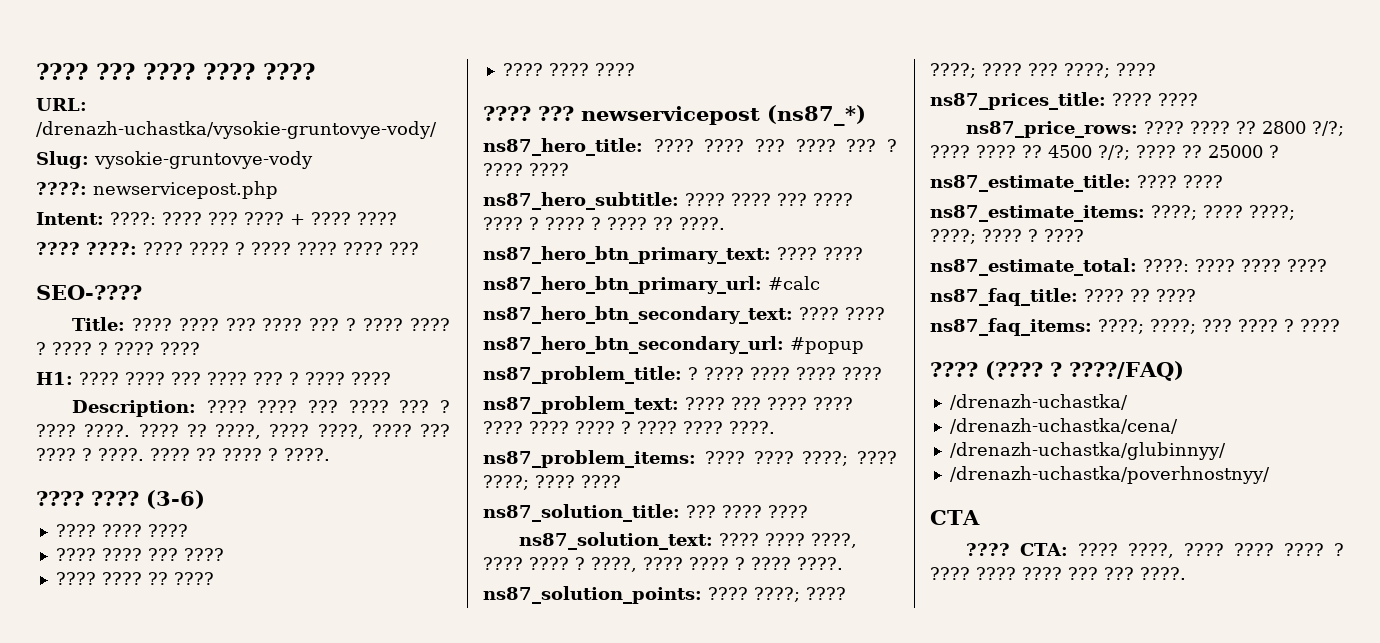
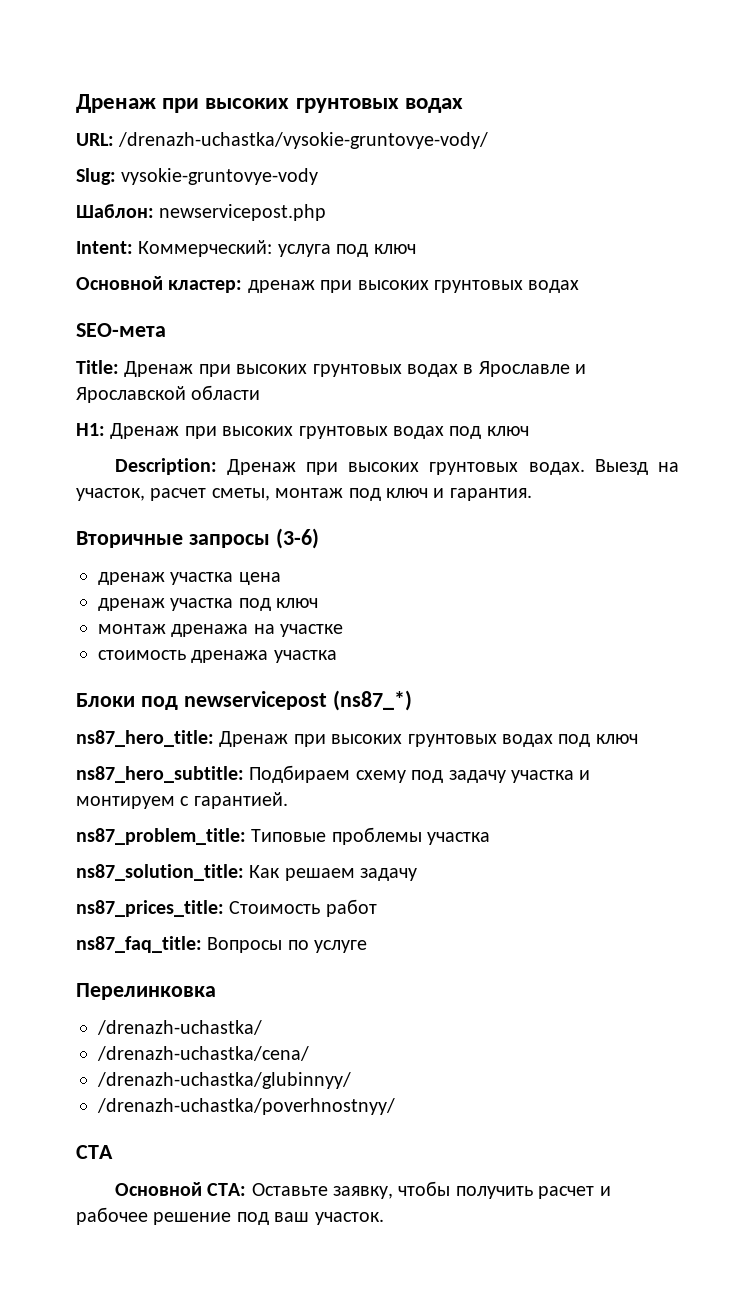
[36,63,315,80] ???? ??? ???? ???? ???? -> [76,94,463,113] Дренаж при высоких грунтовых водах
[36,182,87,195] ????: -> [76,204,154,218] Шаблон:
[110,212,397,225] [36,242,419,255] [36,285,142,300] [71,317,450,331] [36,342,200,355] [36,372,391,385] [71,400,451,417] [36,424,450,439] [36,448,330,461] [36,490,205,509] [55,524,188,537] [55,548,224,561] [55,572,214,585] [502,63,635,76] [483,105,866,126] [483,138,897,156] [483,163,569,176] [483,192,853,210] [483,217,725,230] [483,246,863,264] [483,276,820,294] [483,306,885,324] [483,336,864,354] [483,366,882,384] [483,396,853,414] [483,421,775,434] [483,450,897,468] [483,475,621,490] [483,504,808,522] [518,532,857,550] [483,557,843,572] [483,586,846,604] [930,63,1156,78] [930,92,1198,110] [965,121,1344,138] [930,145,1279,160] [930,174,1223,192] [930,205,1295,222] [930,229,1084,244] [930,258,1327,276] [930,288,1196,306] [930,318,1340,336] [930,361,1184,381] ????: ???? ??? ???? + ???? ???? // ???? ????: ???? ???? ? ???? ???? ???? ??? // SEO-???? // Title: ???? ???? ??? ???? ??? ? ???? ???? ? ???? ? ???? ???? // H1: ???? ???? ??? ???? ??? ? ???? ???? // Description: ???? ???? ??? ???? ??? ? ???? ????. ???? ?? ????, ???? ????, ???? ??? ???? ? ????. ???? ?? ???? ? ????. // ???? ???? (3-6) // ???? ???? ???? // ???? ???? ??? ???? // ???? ???? ?? ???? // ???? ???? ???? // ???? ??? newservicepost (ns87_*) // ns87_hero_title: ???? ???? ??? ???? ??? ? ???? ???? // ns87_hero_subtitle: ???? ???? ??? ???? ???? ? ???? ? ???? ?? ????. // ns87_hero_btn_primary_text: ???? ???? // ns87_hero_btn_primary_url: #calc // ns87_hero_btn_secondary_text: ???? ???? // ns87_hero_btn_secondary_url: #popup // ns87_problem_title: ? ???? ???? ???? ???? // ns87_problem_text: ???? ??? ???? ???? ???? ???? ???? ? ???? ???? ????. // ns87_problem_items: ???? ???? ????; ???? ????; ???? ???? // ns87_solution_title: ??? ???? ???? // ns87_solution_text: ???? ???? ????, ???? ???? ? ????, ???? ???? ? ???? ????. // ns87_solution_points: ???? ????; ???? ????; ???? ??? ????; ???? // ns87_prices_title: ???? ???? // ns87_price_rows: ???? ???? ?? 2800 ?/?; ???? ???? ?? 4500 ?/?; ???? ?? 25000 ? // ns87_estimate_title: ???? ???? // ns87_estimate_items: ????; ???? ????; ????; ???? ? ???? // ns87_estimate_total: ????: ???? ???? ???? // ns87_faq_title: ???? ?? ???? // ns87_faq_items: ????; ????; ??? ???? ? ???? // ???? (???? ? ????/FAQ) -> [138,240,416,257] [76,276,580,293] [76,323,166,337] [76,360,587,377] [76,385,261,403] [76,423,529,439] [114,458,679,475] [76,488,532,501] [76,528,319,549] [98,572,281,585] [98,598,319,611] [98,624,344,637] [98,650,337,663] [76,690,412,711] [76,730,638,747] [76,765,591,783] [76,792,288,809] [76,827,491,845] [76,864,418,881] [76,899,377,917] [76,936,368,953] [76,983,216,1000] Коммерческий: услуга под ключ // Основной кластер: дренаж при высоких грунтовых водах // SEO-мета // Title: Дренаж при высоких грунтовых водах в Ярославле и Ярославской области // H1: Дренаж при высоких грунтовых водах под ключ // Description: Дренаж при высоких грунтовых водах. Выезд на участок, расчет сметы, монтаж под ключ и гарантия. // Вторичные запросы (3-6) // дренаж участка цена // дренаж участка под ключ // монтаж дренажа на участке // стоимость дренажа участка // Блоки под newservicepost (ns87_*) // ns87_hero_title: Дренаж при высоких грунтовых водах под ключ // ns87_hero_subtitle: Подбираем схему под задачу участка и монтируем с гарантией. // ns87_problem_title: Типовые проблемы участка // ns87_solution_title: Как решаем задачу // ns87_prices_title: Стоимость работ // ns87_faq_title: Вопросы по услуге // Перелинковка
[965,543,1344,558] [930,567,1186,580] ???? CTA: ???? ????, ???? ???? ???? ? ???? ???? ???? ??? ??? ????. -> [114,1181,611,1199] [76,1207,384,1225] Основной CTA: Оставьте заявку, чтобы получить расчет и рабочее решение под ваш участок.

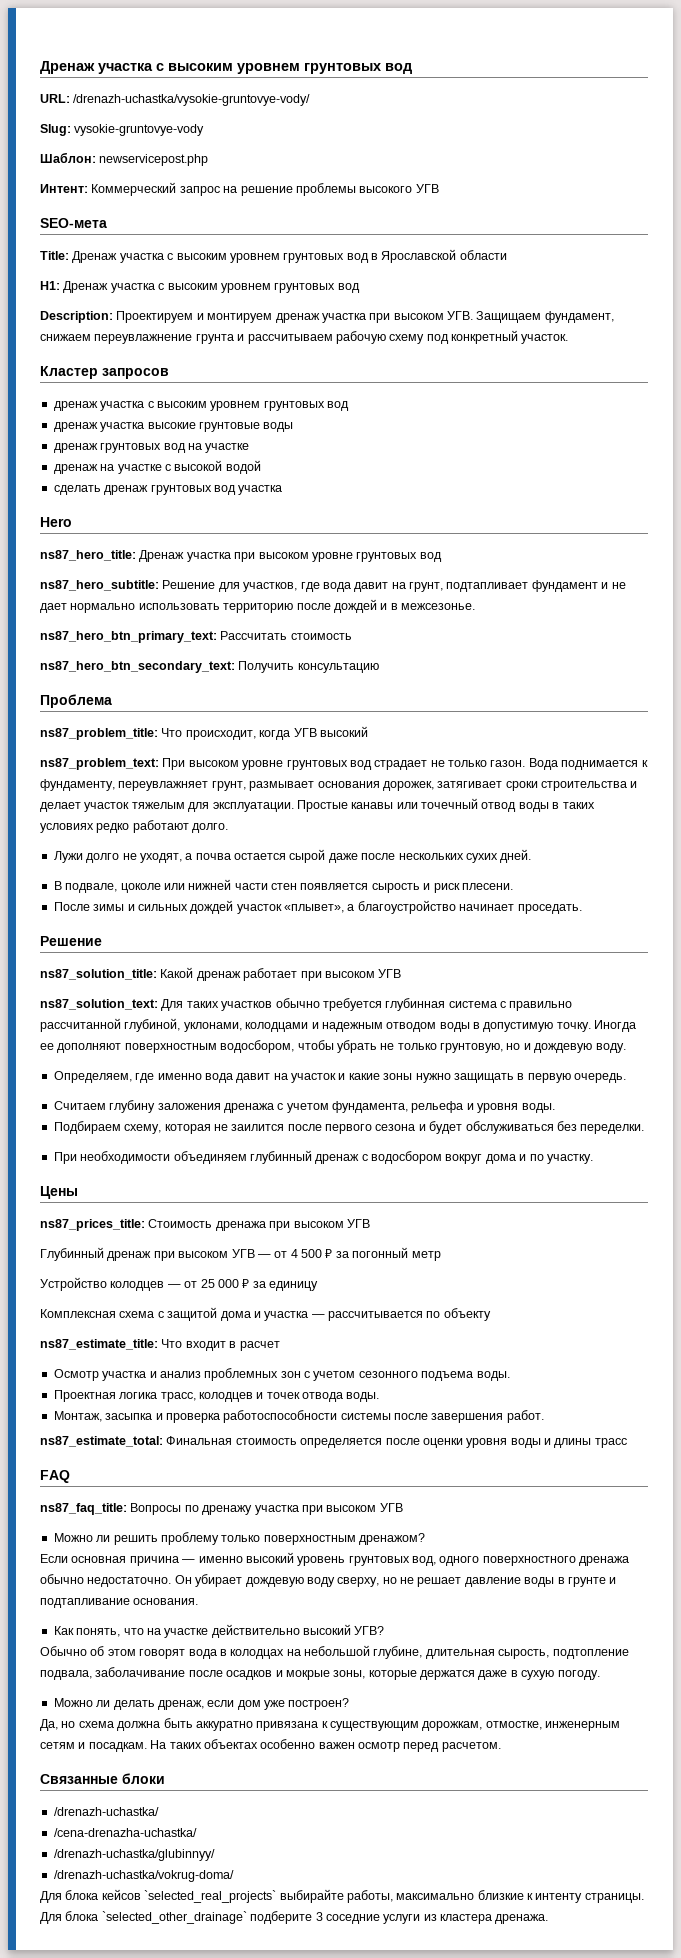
[76,94,463,113] Дренаж при высоких грунтовых водах -> [40,61,412,74] Дренаж участка с высоким уровнем грунтовых вод
[76,240,416,257] [76,276,580,293] [76,323,166,337] [76,360,587,377] [76,385,261,403] [76,423,529,439] [114,458,679,475] [76,488,532,501] [76,528,319,549] [98,572,281,585] [98,598,319,611] [98,624,344,637] [98,650,337,663] [76,690,412,711] [76,730,638,747] [76,765,591,783] [76,792,288,809] [76,827,491,845] [76,864,418,881] [76,899,377,917] [76,936,368,953] [76,983,216,1000] Intent: Коммерческий: услуга под ключ // Основной кластер: дренаж при высоких грунтовых водах // SEO-мета // Title: Дренаж при высоких грунтовых водах в Ярославле и Ярославской области // H1: Дренаж при высоких грунтовых водах под ключ // Description: Дренаж при высоких грунтовых водах. Выезд на участок, расчет сметы, монтаж под ключ и гарантия. // Вторичные запросы (3-6) // дренаж участка цена // дренаж участка под ключ // монтаж дренажа на участке // стоимость дренажа участка // Блоки под newservicepost (ns87_*) // ns87_hero_title: Дренаж при высоких грунтовых водах под ключ // ns87_hero_subtitle: Подбираем схему под задачу участка и монтируем с гарантией. // ns87_problem_title: Типовые проблемы участка // ns87_solution_title: Как решаем задачу // ns87_prices_title: Стоимость работ // ns87_faq_title: Вопросы по услуге // Перелинковка -> [40,182,439,196] [40,218,107,228] [40,249,507,263] [40,281,360,293] [40,311,614,323] [40,330,569,344] [40,366,169,379] [53,401,349,411] [53,422,294,432] [53,443,250,453] [53,460,261,474] [53,485,283,495] [40,517,72,527] [40,550,442,562] [40,580,626,592] [40,599,475,613] [40,631,352,643] [40,661,379,673] [40,694,112,708] [40,726,368,740] [40,758,648,770] [40,779,638,791] [40,798,595,812] [40,820,229,833] [53,849,532,863] [53,879,513,893] [53,900,582,914] [40,936,102,946] [40,967,402,981] [40,998,573,1011] [40,1018,637,1032] [40,1040,626,1053] [53,1071,626,1083] [53,1100,555,1113] [53,1121,645,1134] [53,1150,593,1164] [40,1186,78,1199] [40,1219,370,1231] [40,1247,441,1261] [40,1277,318,1291] [40,1307,491,1321] [40,1339,280,1351] [53,1368,510,1381] [53,1390,380,1402] [53,1410,544,1423] [40,1436,627,1448] [40,1470,70,1483] [40,1503,403,1515] [53,1532,425,1545] [40,1552,630,1566] [40,1574,617,1587] [40,1598,199,1608] [53,1624,385,1638] [40,1645,629,1659] [40,1667,600,1680] [53,1698,350,1710] [40,1718,621,1731] [40,1739,501,1752] [40,1773,165,1784] Интент: Коммерческий запрос на решение проблемы высокого УГВ // SEO-мета // Title: Дренаж участка с высоким уровнем грунтовых вод в Ярославской области // H1: Дренаж участка с высоким уровнем грунтовых вод // Description: Проектируем и монтируем дренаж участка при высоком УГВ. Защищаем фундамент, снижаем переувлажнение грунта и рассчитываем рабочую схему под конкретный участок. // Кластер запросов // дренаж участка с высоким уровнем грунтовых вод // дренаж участка высокие грунтовые воды // дренаж грунтовых вод на участке // дренаж на участке с высокой водой // сделать дренаж грунтовых вод участка // Hero // ns87_hero_title: Дренаж участка при высоком уровне грунтовых вод // ns87_hero_subtitle: Решение для участков, где вода давит на грунт, подтапливает фундамент и не дает нормально использовать территорию после дождей и в межсезонье. // ns87_hero_btn_primary_text: Рассчитать стоимость // ns87_hero_btn_secondary_text: Получить консультацию // Проблема // ns87_problem_title: Что происходит, когда УГВ высокий // ns87_problem_text: При высоком уровне грунтовых вод страдает не только газон. Вода поднимается к фундаменту, переувлажняет грунт, размывает основания дорожек, затягивает сроки строительства и делает участок тяжелым для эксплуатации. Простые канавы или точечный отвод воды в таких условиях редко работают долго. // Лужи долго не уходят, а почва остается сырой даже после нескольких сухих дней. // В подвале, цоколе или нижней части стен появляется сырость и риск плесени. // После зимы и сильных дождей участок «плывет», а благоустройство начинает проседать. // Решение // ns87_solution_title: Какой дренаж работает при высоком УГВ // ns87_solution_text: Для таких участков обычно требуется глубинная система с правильно рассчитанной глубиной, уклонами, колодцами и надежным отводом воды в допустимую точку. Иногда ее дополняют поверхностным водосбором, чтобы убрать не только грунтовую, но и дождевую воду. // Определяем, где именно вода давит на участок и какие зоны нужно защищать в первую очередь. // Считаем глубину заложения дренажа с учетом фундамента, рельефа и уровня воды. // Подбираем схему, которая не заилится после первого сезона и будет обслуживаться без переделки. // При необходимости объединяем глубинный дренаж с водосбором вокруг дома и по участку. // Цены // ns87_prices_title: Стоимость дренажа при высоком УГВ // Глубинный дренаж при высоком УГВ — от 4 500 ₽ за погонный метр // Устройство колодцев — от 25 000 ₽ за единицу // Комплексная схема с защитой дома и участка — рассчитывается по объекту // ns87_estimate_title: Что входит в расчет // Осмотр участка и анализ проблемных зон с учетом сезонного подъема воды. // Проектная логика трасс, колодцев и точек отвода воды. // Монтаж, засыпка и проверка работоспособности системы после завершения работ. // ns87_estimate_total: Финальная стоимость определяется после оценки уровня воды и длины трасс // FAQ // ns87_faq_title: Вопросы по дренажу участка при высоком УГВ // Можно ли решить проблему только поверхностным дренажом? // Если основная причина — именно высокий уровень грунтовых вод, одного поверхностного дренажа обычно недостаточно. Он убирает дождевую воду сверху, но не решает давление воды в грунте и подтапливание основания. // Как понять, что на участке действительно высокий УГВ? // Обычно об этом говорят вода в колодцах на небольшой глубине, длительная сырость, подтопление подвала, заболачивание после осадков и мокрые зоны, которые держатся даже в сухую погоду. // Можно ли делать дренаж, если дом уже построен? // Да, но схема должна быть аккуратно привязана к существующим дорожкам, отмостке, инженерным сетям и посадкам. На таких объектах особенно важен осмотр перед расчетом. // Связанные блоки
[97,1046,309,1061] /drenazh-uchastka/cena/ -> [53,1828,197,1837] /cena-drenazha-uchastka/
[97,1098,395,1115] [76,1145,113,1159] [114,1181,611,1199] [76,1207,384,1225] /drenazh-uchastka/poverhnostnyy/ // CTA // Основной CTA: Оставьте заявку, чтобы получить расчет и рабочее решение под ваш участок. -> [53,1870,234,1882] [40,1889,644,1903] [40,1911,549,1924] /drenazh-uchastka/vokrug-doma/ // Для блока кейсов `selected_real_projects` выбирайте работы, максимально близкие к интенту страницы. Для блока `selected_other_drainage` подберите 3 соседние услуги из кластера дренажа.

